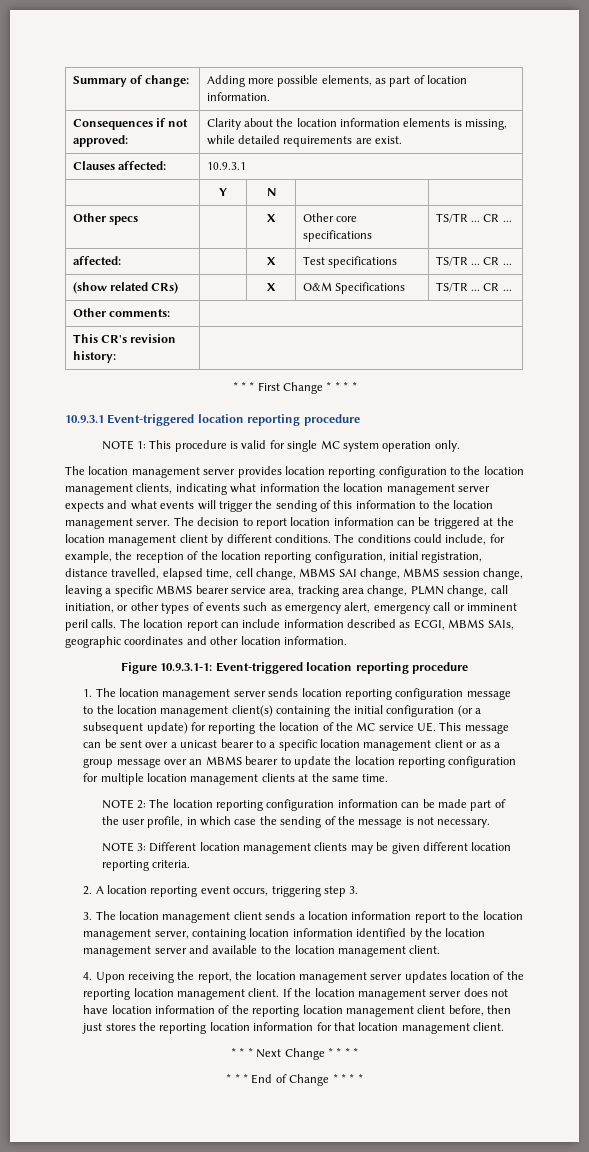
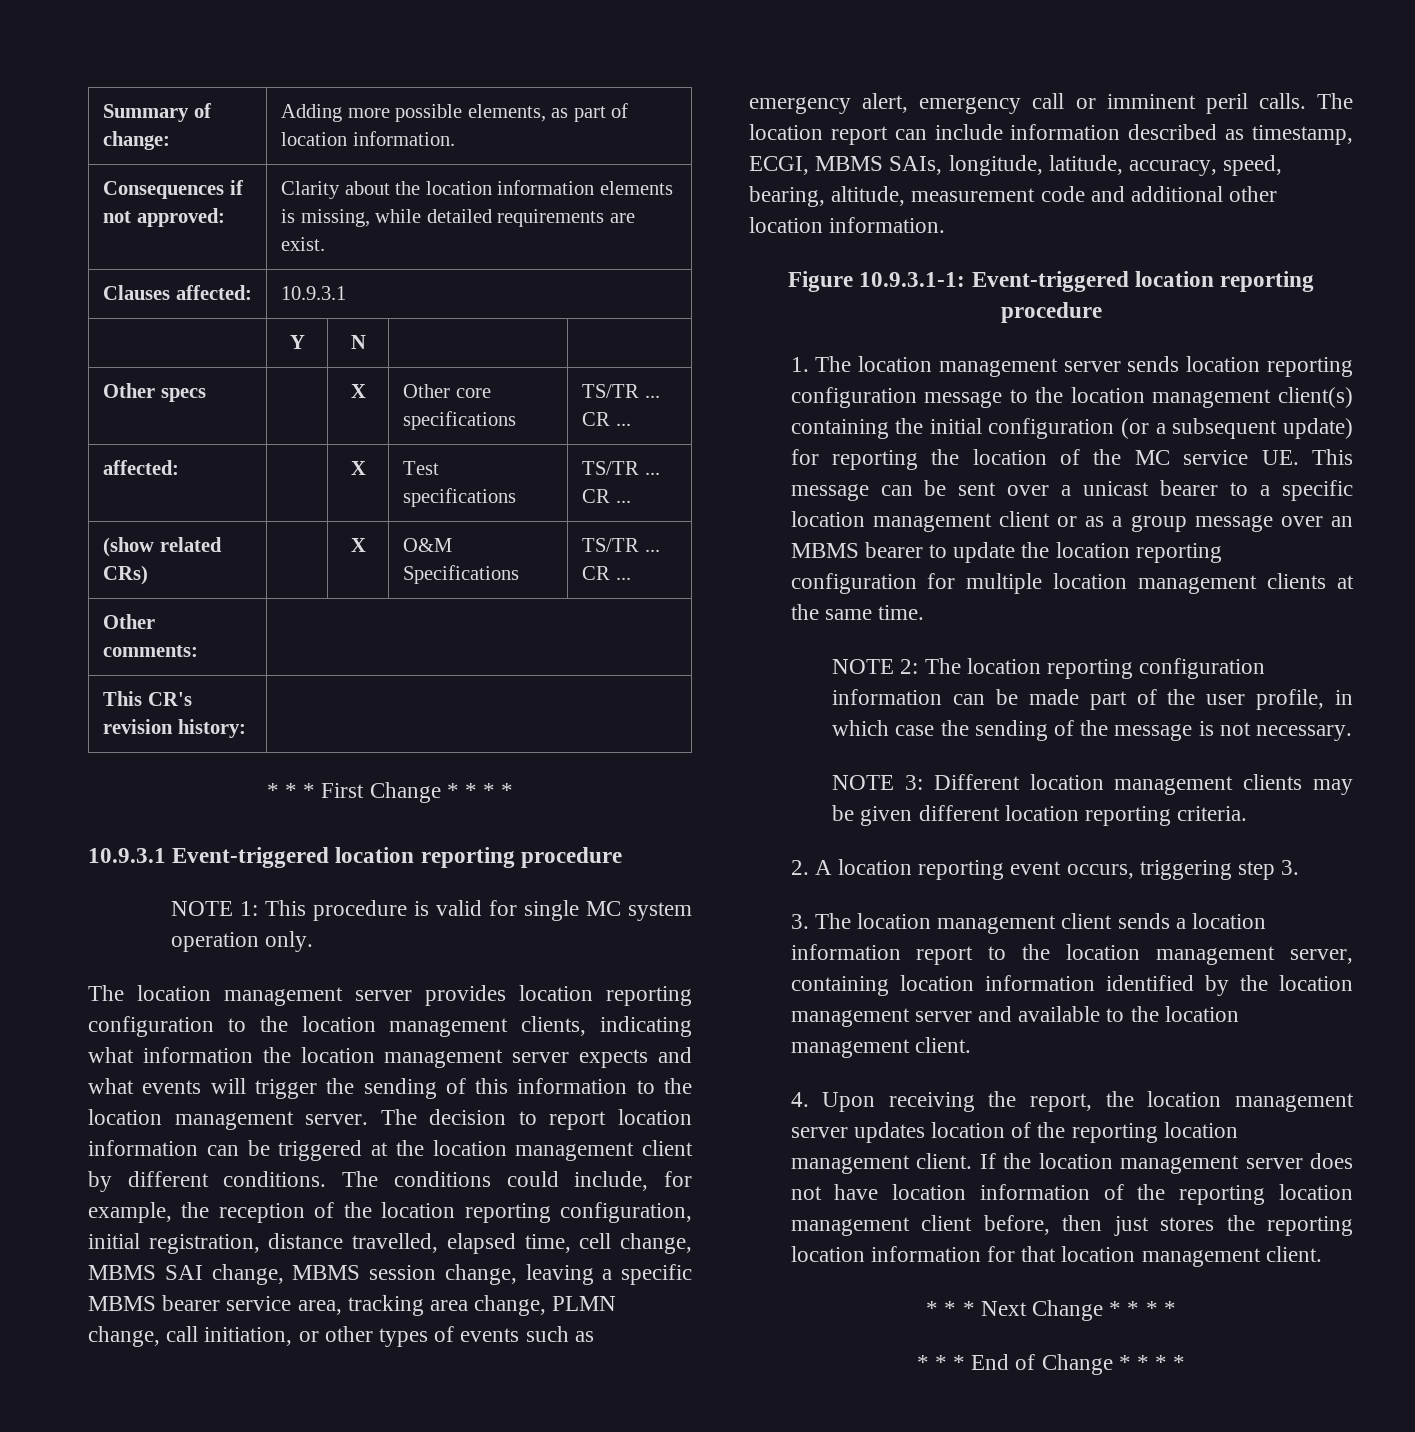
(411, 625) none -> [1252,125,1353,145] timestamp,
[65,636,207,648] geographic coordinates and -> [948,155,1283,176] [749,186,1224,207] longitude, latitude, accuracy, speed, bearing, altitude, measurement code and additional

